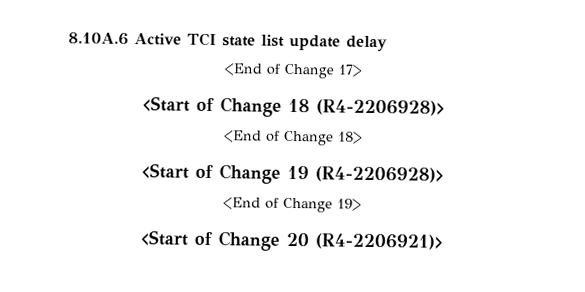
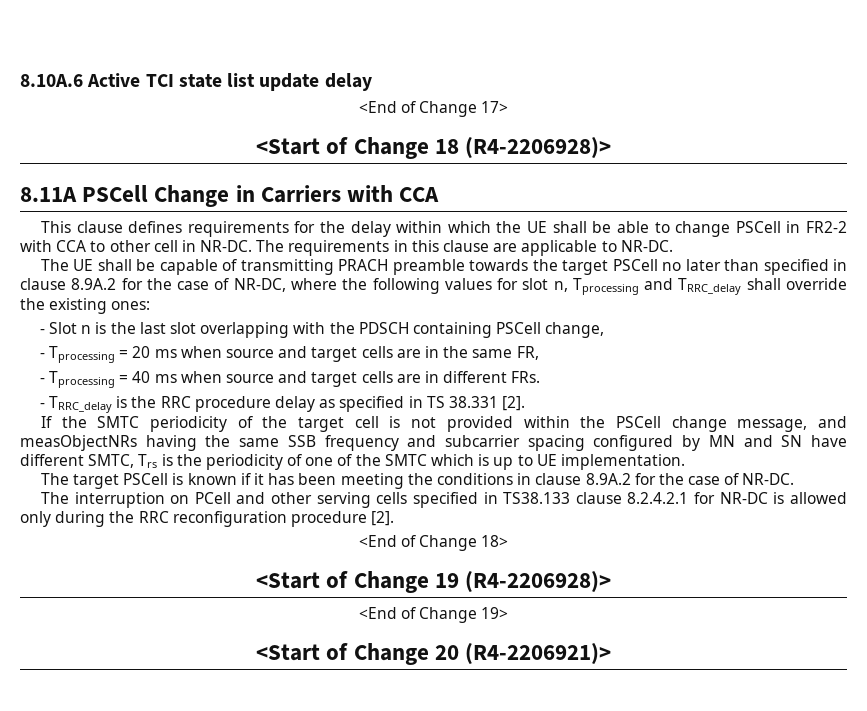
(446, 107) none -> [20,185,440,207] [40,221,847,237] [20,240,673,256] [40,259,847,275] [20,278,848,295] [20,298,151,314] [39,322,605,338] [39,346,539,363] [39,371,541,388] [39,396,526,413] [40,416,847,432] [20,435,847,451] [20,454,685,470] [40,473,795,489] [40,492,847,508] [20,511,395,527] // 8.11A PSCell Change in Carriers with CCA // This clause defines requirements for the delay within which the UE shall be able to change PSCell in FR2-2 with CCA to other cell in NR-DC. The requirements in this clause are applicable to NR-DC. // The UE shall be capable of transmitting PRACH preamble towards the target PSCell no later than specified in clause 8.9A.2 for the case of NR-DC, where the following values for slot n, Tprocessing and TRRC_delay shall override the existing ones: // - Slot n is the last slot overlapping with the PDSCH containing PSCell change, // - Tprocessing = 20 ms when source and target cells are in the same FR, // - Tprocessing = 40 ms when source and target cells are in different FRs. // - TRRC_delay is the RRC procedure delay as specified in TS 38.331 [2]. // If the SMTC periodicity of the target cell is not provided within the PSCell change message, and measObjectNRs having the same SSB frequency and subcarrier spacing configured by MN and SN have different SMTC, Trs is the periodicity of one of the SMTC which is up to UE implementation. // The target PSCell is known if it has been meeting the conditions in clause 8.9A.2 for the case of NR-DC. // The interruption on PCell and other serving cells specified in TS38.133 clause 8.2.4.2.1 for NR-DC is allowed only during the RRC reconfiguration procedure [2].

